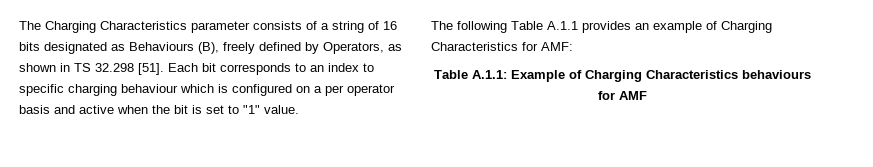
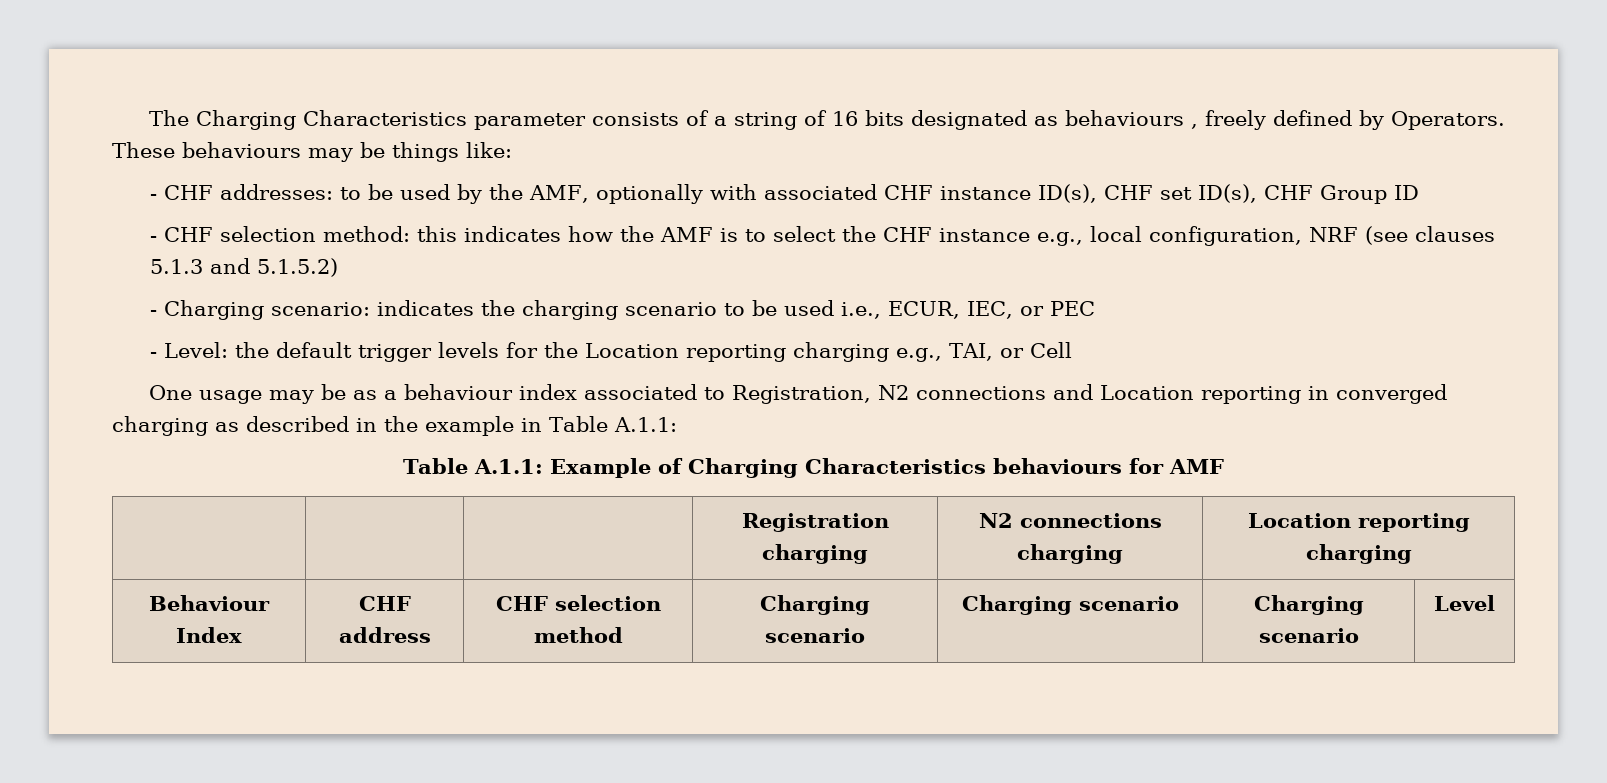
[129,42,219,54] Behaviours (B), -> [1064,110,1198,129] behaviours ,
[323,42,402,54] [19,63,374,75] [19,84,395,96] [19,105,299,114] [431,21,772,33] [431,42,573,51] Operators, as shown in TS 32.298 [51]. Each bit corresponds to an index to specific charging behaviour which is configured on a per operator basis and active when the bit is set to "1" value. // The following Table A.1.1 provides an example of Charging Characteristics for AMF: -> [1390,111,1505,130] [112,142,512,162] [150,184,1420,204] [150,226,1496,246] [150,258,339,277] [150,300,1096,320] [150,342,1073,362] [148,384,1447,404] [112,416,677,436] Operators. These behaviours may be things like: // - CHF addresses: to be used by the AMF, optionally with associated CHF instance ID(s), CHF set ID(s), CHF Group ID // - CHF selection method: this indicates how the AMF is to select the CHF instance e.g., local configuration, NRF (see clauses 5.1.3 and 5.1.5.2) // - Charging scenario: indicates the charging scenario to be used i.e., ECUR, IEC, or PEC // - Level: the default trigger levels for the Location reporting charging e.g., TAI, or Cell // One usage may be as a behaviour index associated to Registration, N2 connections and Location reporting in converged charging as described in the example in Table A.1.1:
(647, 95) none -> [741,513,889,532] [762,544,868,564] [978,513,1162,528] [1017,544,1123,564] [1247,513,1470,532] [1305,544,1412,564] [149,595,270,611] [176,627,242,643] [358,596,411,611] [338,627,431,643] [495,595,661,611] [533,627,623,643] [760,595,870,615] [765,628,865,643] [961,595,1179,615] [1253,595,1364,615] [1258,628,1359,643] [1434,595,1495,611] // | | | Registration charging | N2 connections charging | Location reporting charging // Behaviour Index | CHF address | CHF selection method | Charging scenario | Charging scenario | Charging scenario | Level

